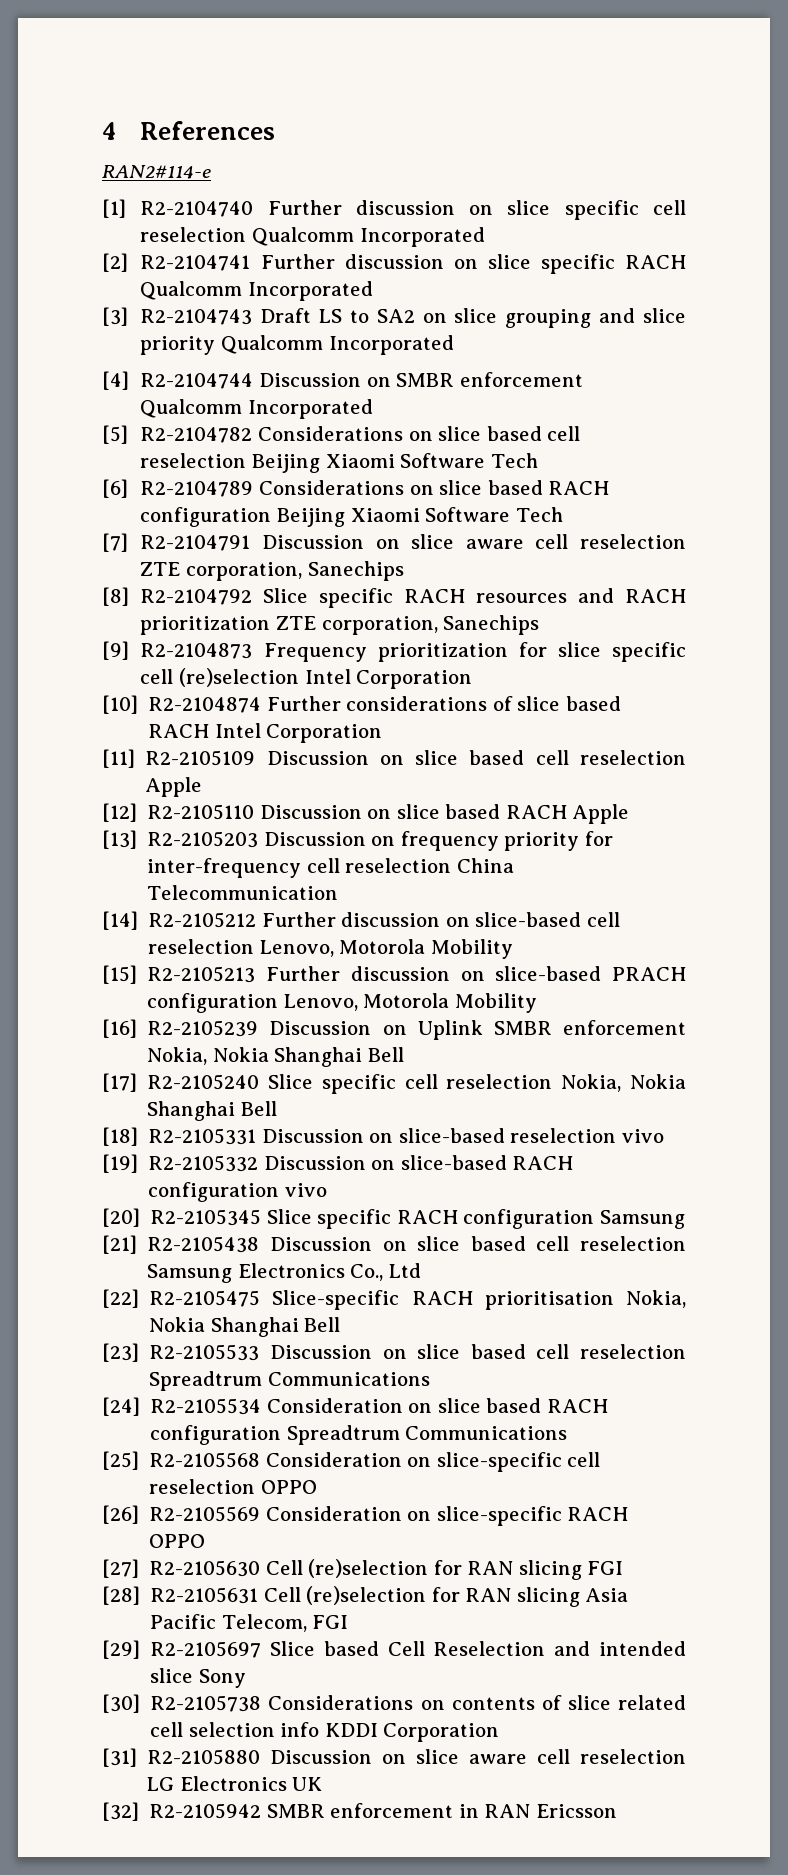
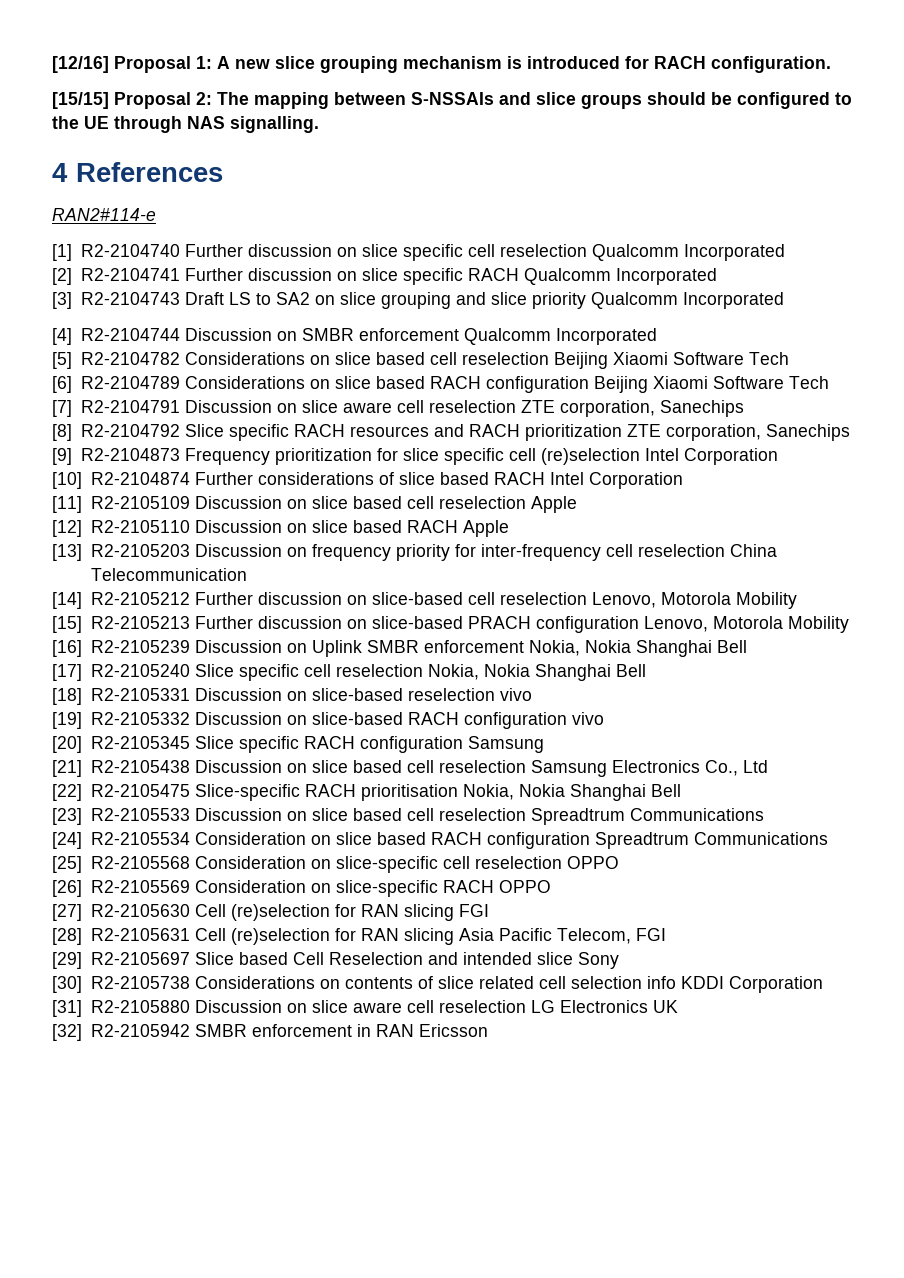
(102, 131) none -> [52,56,831,73] [52,92,852,109] [52,116,319,133] [12/16] Proposal 1: A new slice grouping mechanism is introduced for RACH configuration. // [15/15] Proposal 2: The mapping between S-NSSAIs and slice groups should be configured to the UE through NAS signalling. //

